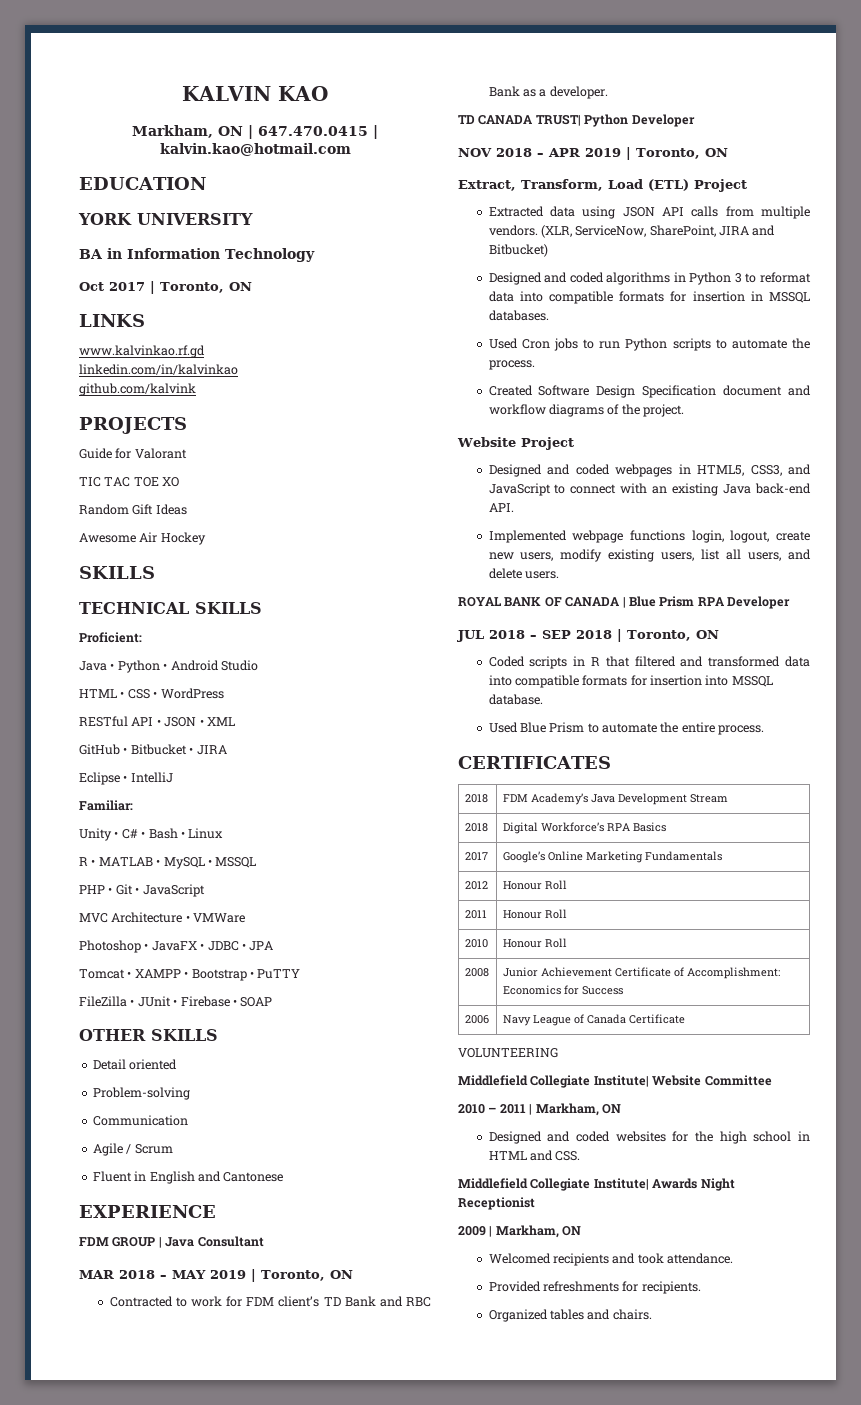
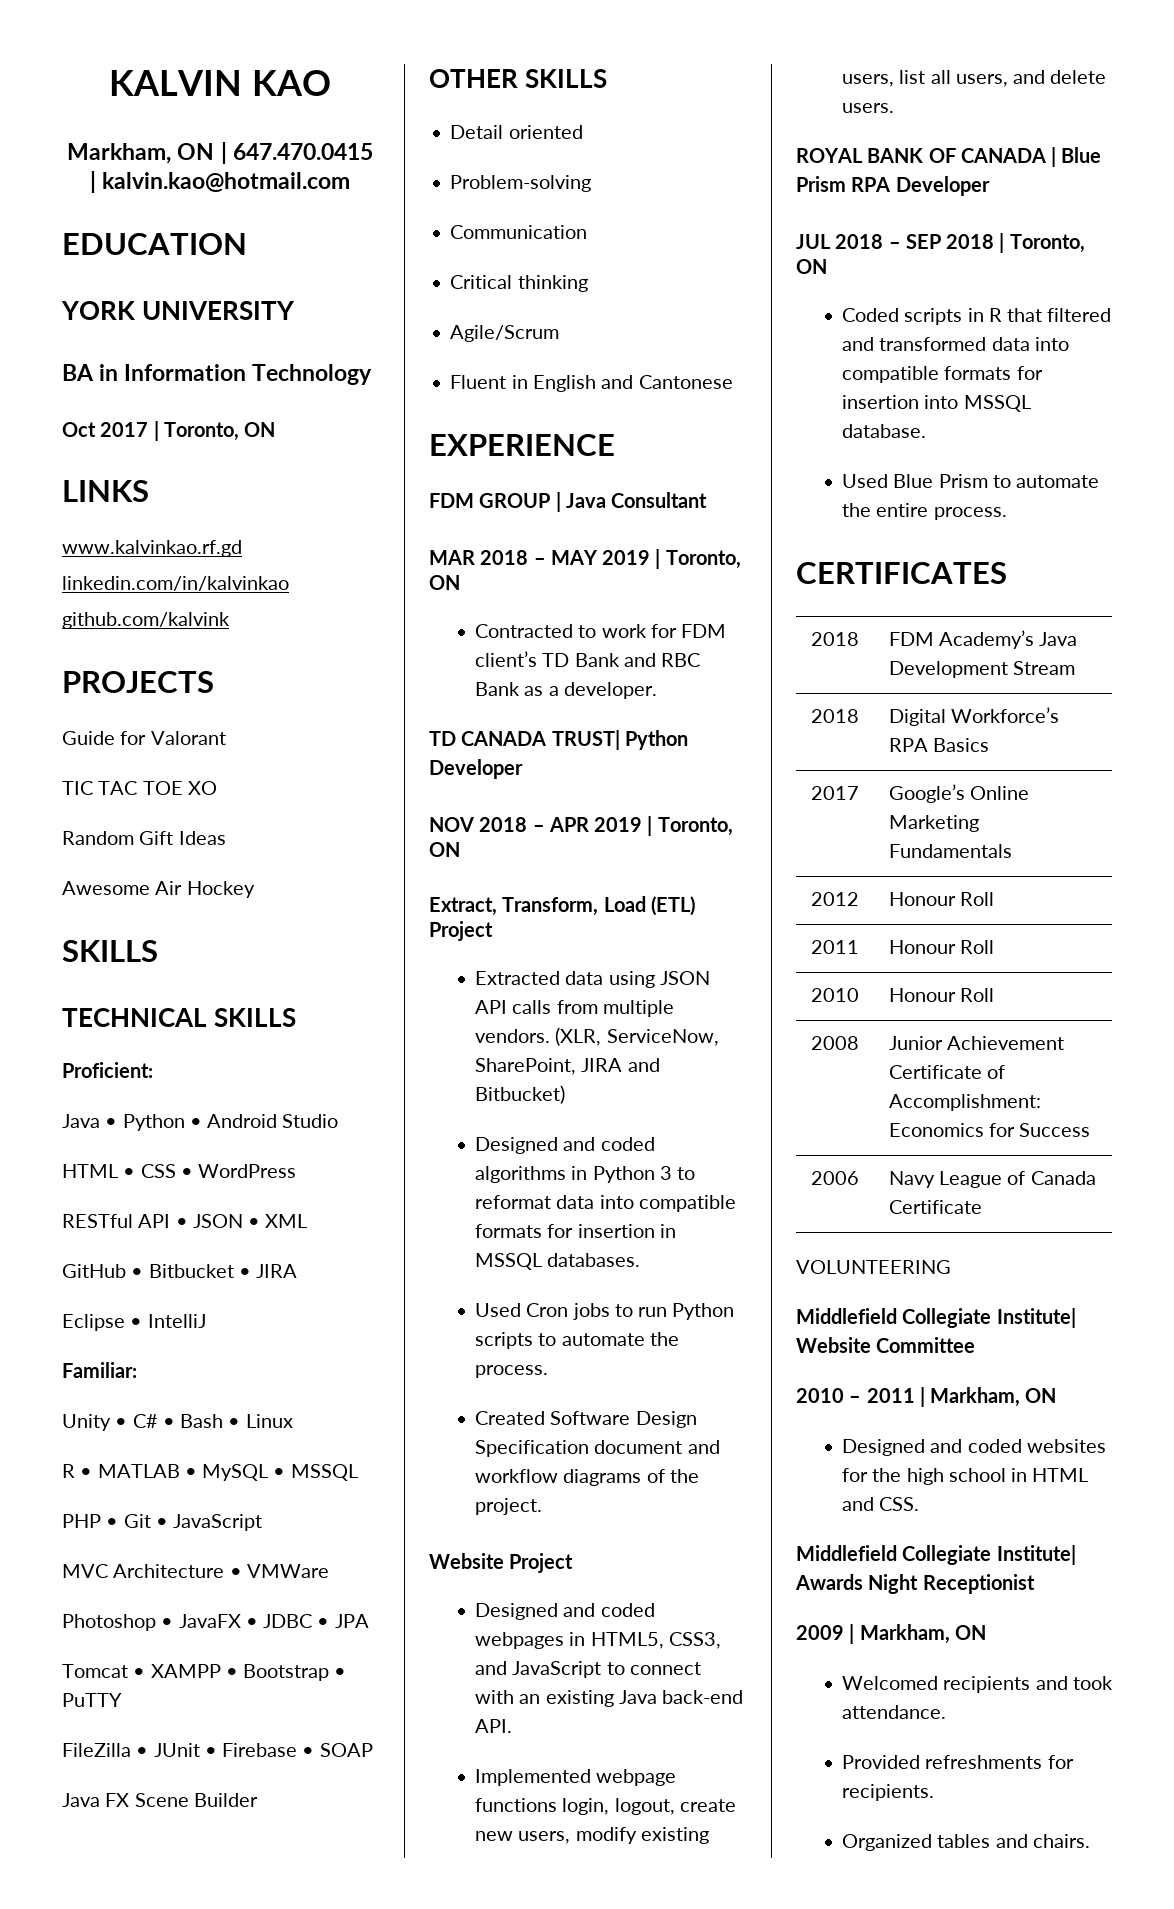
(273, 1002) none -> [62,1793,258,1807] // Java FX Scene Builder
[92,1143,173,1156] Agile / Scrum -> [450,275,588,292] [450,325,560,342] Critical thinking // Agile/Scrum

